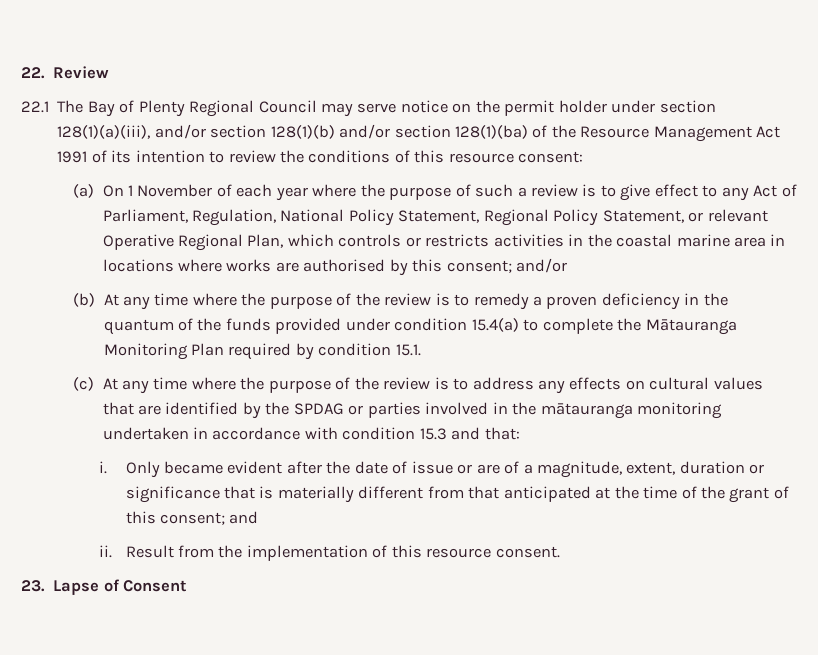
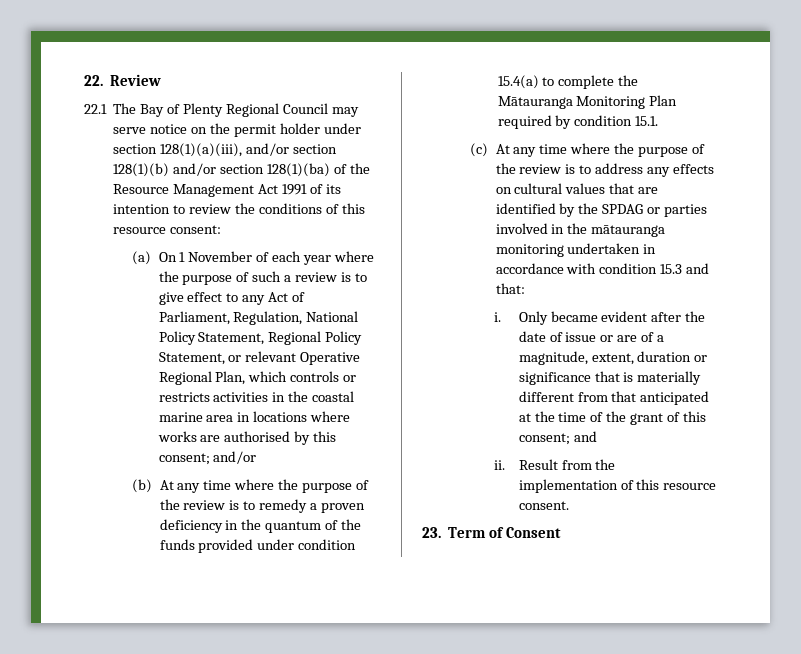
[53,580,100,595] Lapse -> [448,527,487,538] Term

